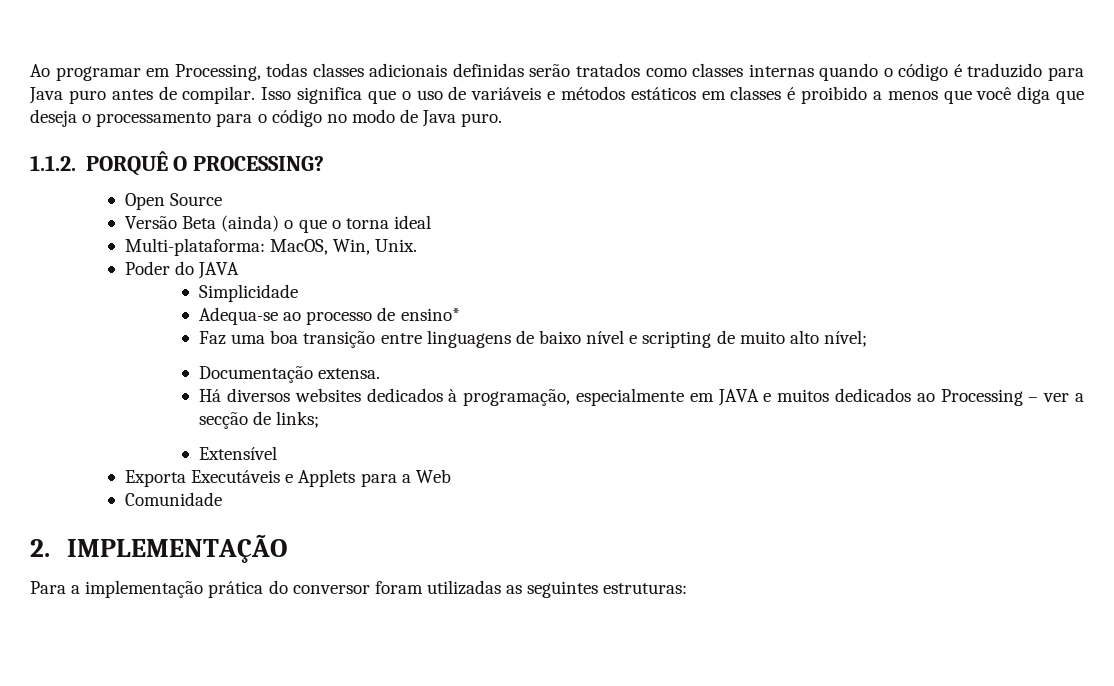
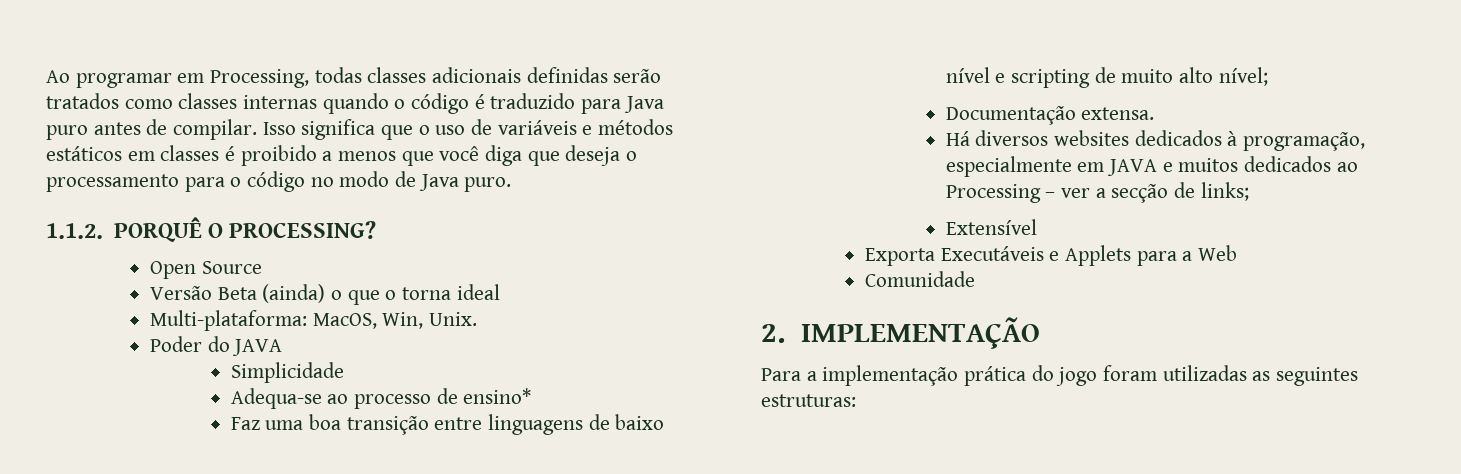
[292,585,370,594] conversor -> [1056,367,1098,386] jogo

